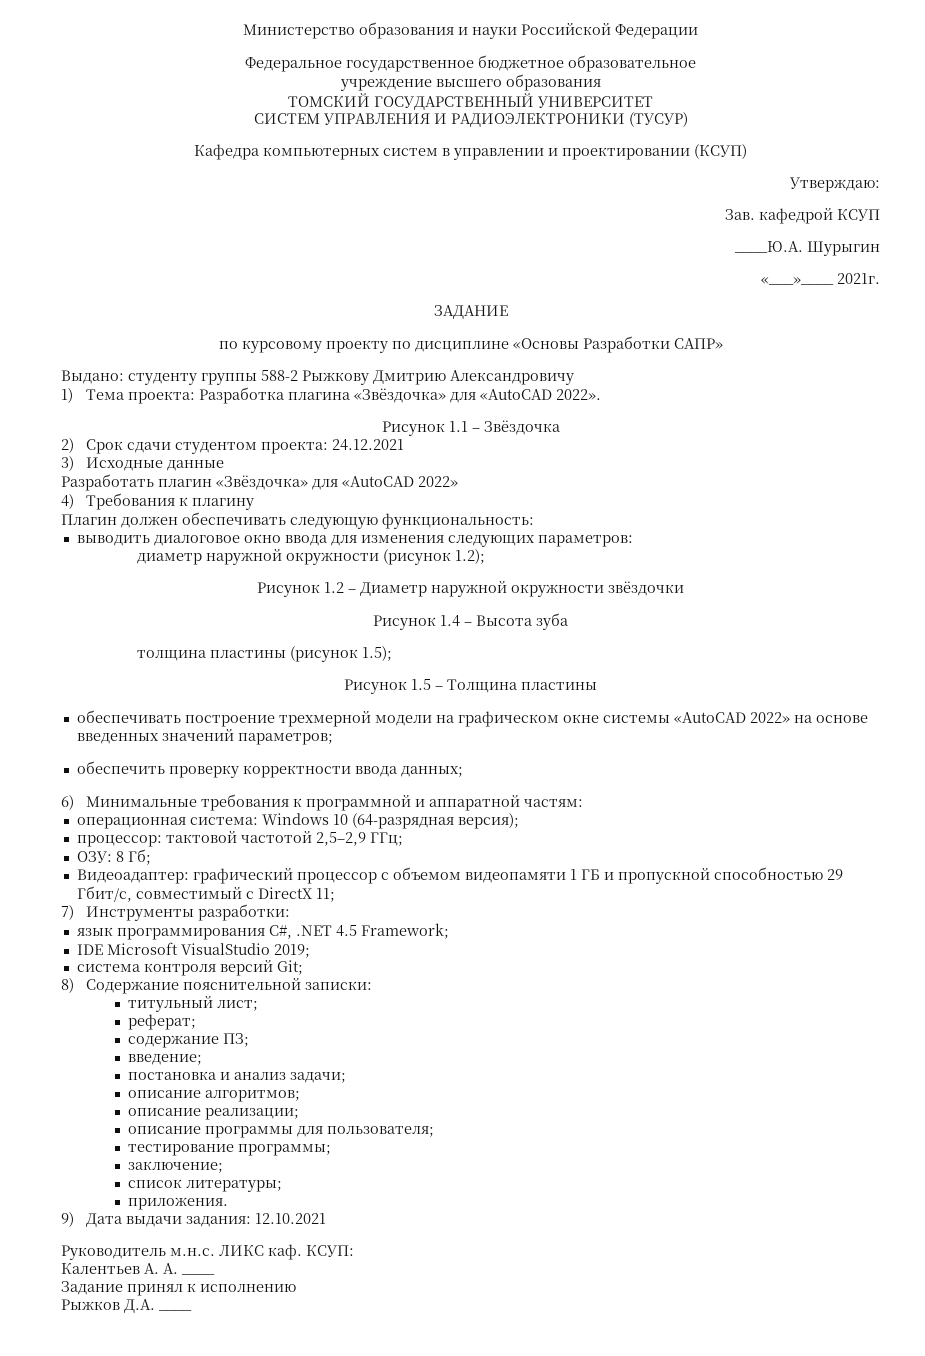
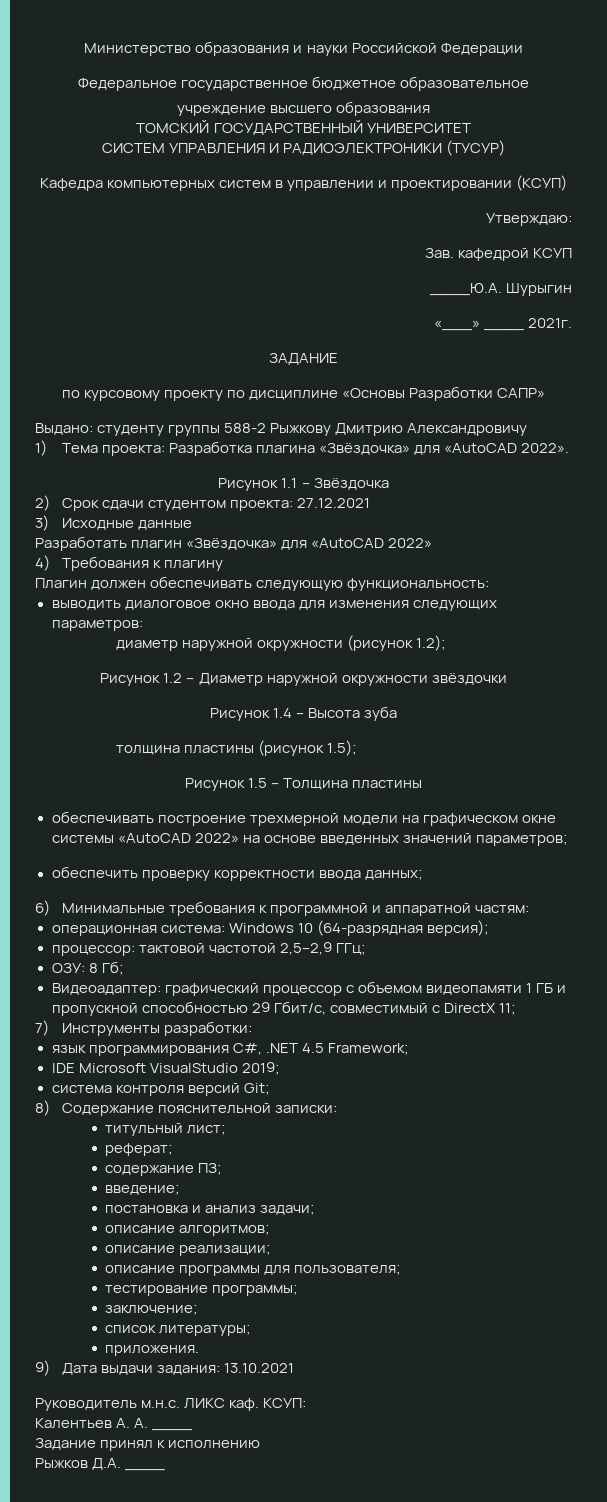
[761,277,834,285] «___»____ -> [433,320,524,331] «___» ____
[332,439,405,451] 24.12.2021 -> [297,498,371,508] 27.12.2021
[255,1213,327,1224] 12.10.2021 -> [224,1363,295,1373] 13.10.2021

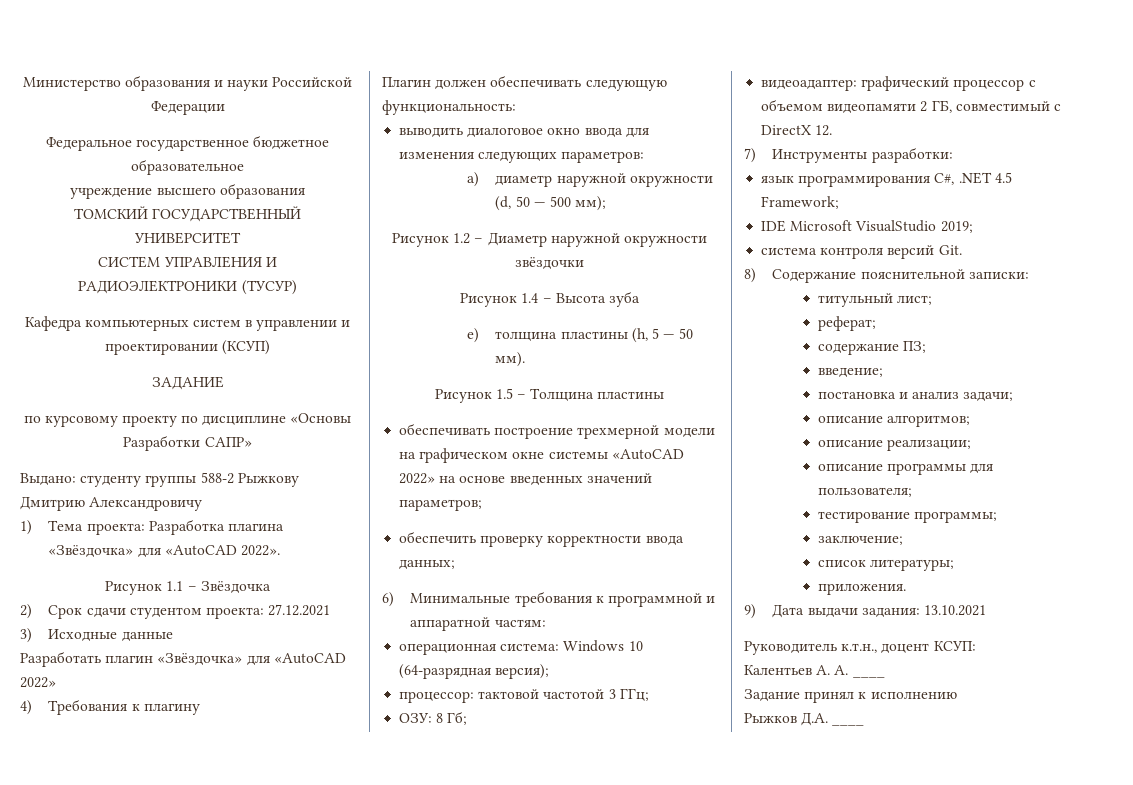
[486,213,572,226] [424,248,572,261] [429,283,572,296] [433,320,524,331] [528,318,572,328] // Утверждаю: // Зав. кафедрой КСУП // ____Ю.А. Шурыгин // «___» ____ 2021г. -> (271, 347) none
(143, 625) none -> [467,172,480,187] a)
[346,635,446,651] (рисунок 1.2); -> [495,196,607,211] (d, 50 — 500 мм);
(398, 713) none -> [467,328,480,343] e)
[257,740,357,756] (рисунок 1.5); -> [631,328,694,343] [495,352,526,367] (h, 5 — 50 мм).
[279,942,332,955] 2,5–2,9 -> [608,689,616,699] 3
[51,983,161,996] Видеоадаптер: -> [761,79,858,91] видеоадаптер:
[525,983,566,993] [51,1001,326,1016] 1 ГБ и пропускной способностью 29 Гбит/с, -> [920,100,952,113] 2 ГБ,
[498,1003,516,1015] 11; -> [815,125,833,136] 12.
[243,1083,270,1095] Git; -> [938,245,962,255] Git.
[141,1398,260,1411] м.н.с. ЛИКС каф. -> [841,643,930,654] к.т.н., доцент

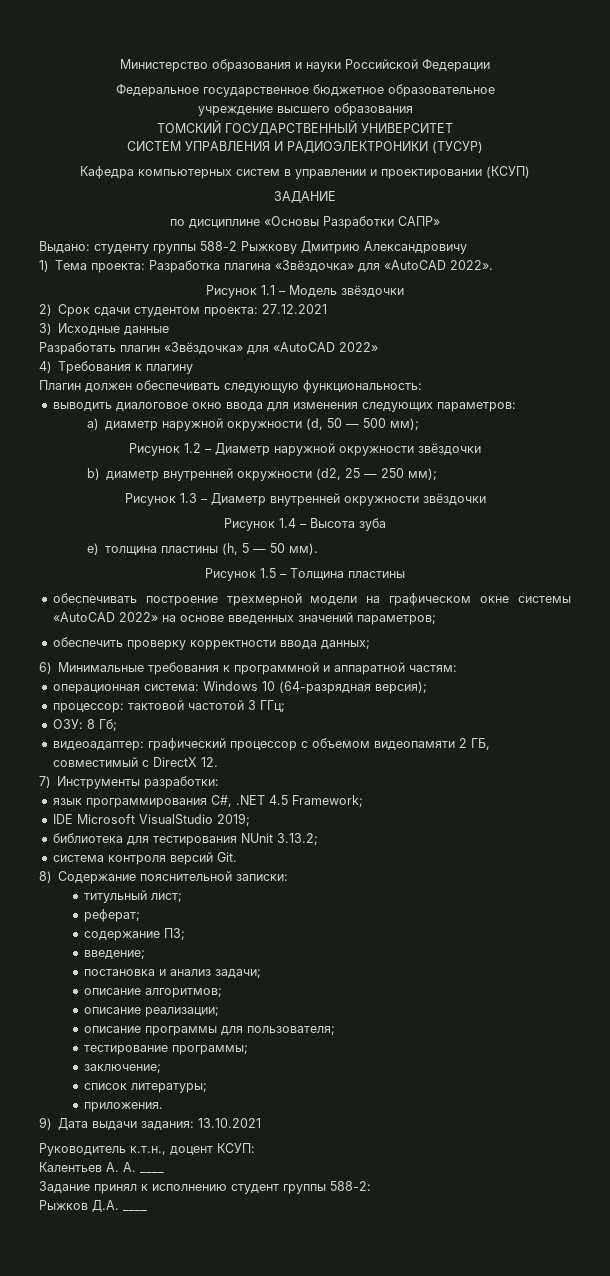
[44,415,199,427] курсовому проекту по -> (185, 222) none
[200,581,271,594] Звёздочка -> [289,285,404,297] Модель звёздочки
(584, 263) none -> [86,468,437,481] [124,493,486,506] // b) диаметр внутренней окружности (d2, 25 — 250 мм); // Рисунок 1.3 – Диаметр внутренней окружности звёздочки
(973, 227) none -> [52,833,318,846] // библиотека для тестирования NUnit 3.13.2;
(957, 695) none -> [231,1181,371,1194] студент группы 588-2:

